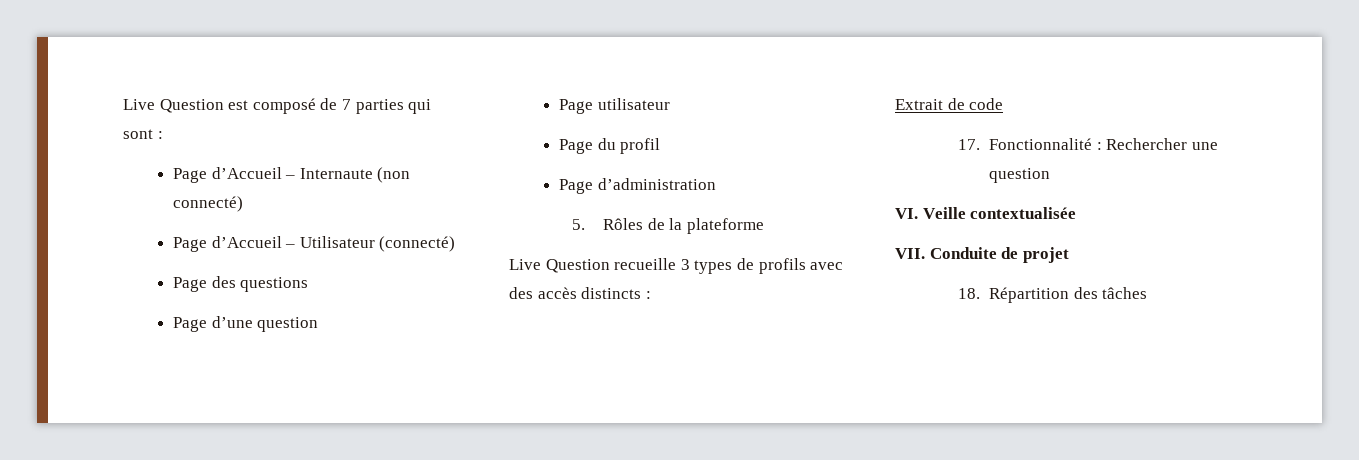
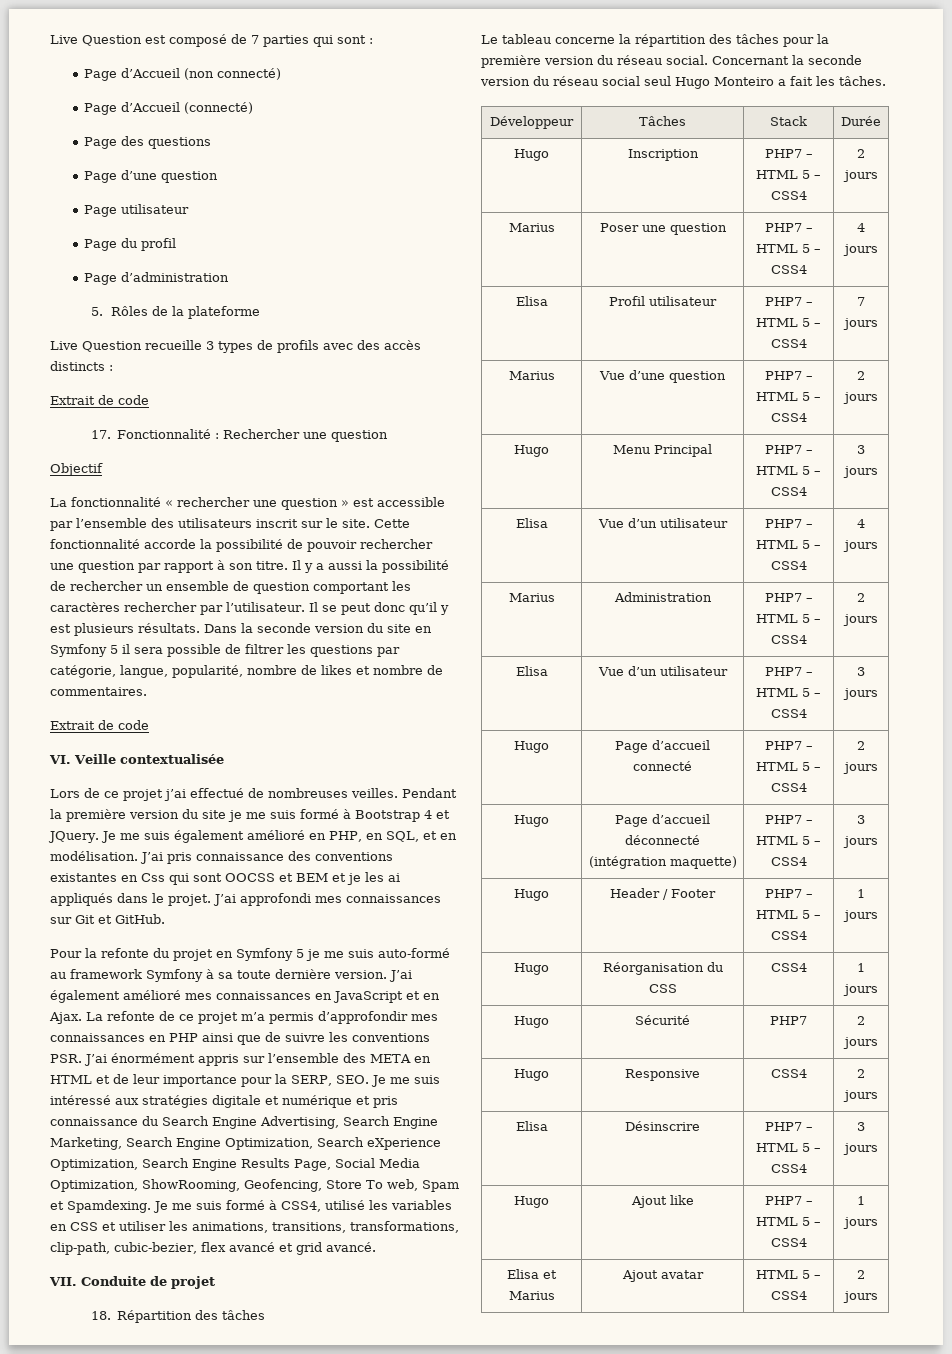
[285,168,373,179] – Internaute -> (180, 73) none
[285,236,375,248] – Utilisateur -> (180, 107) none
[895,207,1077,219] VI. Veille contextualisée -> [50,463,103,476] [50,497,445,510] [50,518,410,531] [50,539,433,552] [50,560,449,573] [50,581,411,594] [50,602,449,615] [50,623,432,636] [50,644,400,657] [50,665,443,678] [50,687,147,696] [50,720,149,730] [49,754,224,764] [50,788,457,801] [50,809,450,822] [48,830,457,843] [50,851,393,864] [50,872,400,885] [50,893,441,906] [50,914,165,924] [50,948,450,961] [50,969,412,982] [50,990,440,1003] [49,1011,438,1024] [50,1032,430,1045] [50,1053,431,1066] [50,1074,440,1087] [50,1095,398,1108] [50,1116,438,1129] [50,1137,441,1150] [50,1158,420,1171] [50,1179,459,1192] [50,1200,452,1213] [50,1221,459,1233] [50,1242,376,1255] Objectif // La fonctionnalité « rechercher une question » est accessible par l’ensemble des utilisateurs inscrit sur le site. Cette fonctionnalité accorde la possibilité de pouvoir rechercher une question par rapport à son titre. Il y a aussi la possibilité de rechercher un ensemble de question comportant les caractères rechercher par l’utilisateur. Il se peut donc qu’il y est plusieurs résultats. Dans la seconde version du site en Symfony 5 il sera possible de filtrer les questions par catégorie, langue, popularité, nombre de likes et nombre de commentaires. // Extrait de code // VI. Veille contextualisée // Lors de ce projet j’ai effectué de nombreuses veilles. Pendant la première version du site je me suis formé à Bootstrap 4 et JQuery. Je me suis également amélioré en PHP, en SQL, et en modélisation. J’ai pris connaissance des conventions existantes en Css qui sont OOCSS et BEM et je les ai appliqués dans le projet. J’ai approfondi mes connaissances sur Git et GitHub. // Pour la refonte du projet en Symfony 5 je me suis auto-formé au framework Symfony à sa toute dernière version. J’ai également amélioré mes connaissances en JavaScript et en Ajax. La refonte de ce projet m’a permis d’approfondir mes connaissances en PHP ainsi que de suivre les conventions PSR. J’ai énormément appris sur l’ensemble des META en HTML et de leur importance pour la SERP, SEO. Je me suis intéressé aux stratégies digitale et numérique et pris connaissance du Search Engine Advertising, Search Engine Marketing, Search Engine Optimization, Search eXperience Optimization, Search Engine Results Page, Social Media Optimization, ShowRooming, Geofencing, Store To web, Spam et Spamdexing. Je me suis formé à CSS4, utilisé les variables en CSS et utiliser les animations, transitions, transformations, clip-path, cubic-bezier, flex avancé et grid avancé.
(1148, 293) none -> [481,34,829,47] [481,55,862,68] [480,76,886,89] [490,116,574,129] [639,116,686,126] [770,116,807,126] [841,116,881,126] [514,149,549,161] [627,149,699,161] [764,149,813,158] [756,170,821,179] [770,191,807,200] [857,149,865,158] [842,170,878,182] [508,223,555,232] [599,223,727,235] [764,223,813,232] [756,244,821,253] [770,265,807,274] [857,223,865,232] [842,244,878,256] [515,296,548,306] [609,296,717,306] [764,297,813,306] [756,318,821,327] [770,339,807,348] [857,297,865,306] [842,318,878,330] [508,371,555,380] [599,370,726,383] [764,371,813,380] [756,392,821,401] [770,413,807,422] [857,371,865,380] [842,392,878,404] [514,445,549,457] [613,444,712,457] [764,445,813,454] [756,466,821,475] [770,487,807,496] [857,445,865,454] [842,466,878,478] [515,518,548,528] [597,518,728,528] [764,519,813,528] [756,540,821,549] [770,561,807,570] [857,519,865,528] [842,540,878,552] [508,593,555,602] [613,592,712,602] [764,593,813,602] [756,614,821,623] [770,635,807,644] [857,593,865,602] [842,614,878,626] [515,666,548,676] [597,666,728,676] [764,667,813,676] [756,688,821,697] [770,709,807,718] [857,667,865,676] [842,688,878,700] [514,741,549,753] [615,740,710,753] [633,761,692,771] [764,741,813,750] [756,762,821,771] [770,783,807,792] [857,741,865,750] [842,762,878,774] [514,815,549,827] [615,814,710,827] [625,835,700,845] [588,856,737,869] [764,815,813,824] [756,836,821,845] [770,857,807,866] [857,815,865,824] [842,836,878,848] [514,889,549,901] [610,888,716,900] [764,889,813,898] [756,910,821,919] [770,931,807,940] [857,889,865,898] [842,910,878,922] [514,963,549,975] [602,962,723,975] [648,984,677,993] [770,963,807,972] [857,963,865,972] [842,984,878,996] [514,1016,549,1028] [635,1015,690,1025] [770,1016,807,1025] [857,1016,865,1025] [842,1037,878,1049] [514,1069,549,1081] [625,1069,700,1081] [770,1069,807,1078] [857,1069,865,1078] [842,1090,878,1102] [515,1121,548,1131] [625,1121,700,1131] [764,1122,813,1131] [756,1143,821,1152] [770,1164,807,1173] [857,1122,865,1131] [842,1143,878,1155] [514,1196,549,1208] [630,1195,694,1208] [764,1196,813,1205] [756,1217,821,1226] [770,1238,807,1247] [857,1196,865,1205] [842,1217,878,1229] [507,1269,557,1279] [508,1291,555,1300] [621,1270,704,1282] [756,1270,821,1279] [770,1291,807,1300] [857,1270,865,1279] [842,1291,878,1303] // Le tableau concerne la répartition des tâches pour la première version du réseau social. Concernant la seconde version du réseau social seul Hugo Monteiro a fait les tâches. // Développeur | Tâches | Stack | Durée // Hugo | Inscription | PHP7 – HTML 5 – CSS4 | 2 jours // Marius | Poser une question | PHP7 – HTML 5 – CSS4 | 4 jours // Elisa | Profil utilisateur | PHP7 – HTML 5 – CSS4 | 7 jours // Marius | Vue d’une question | PHP7 – HTML 5 – CSS4 | 2 jours // Hugo | Menu Principal | PHP7 – HTML 5 – CSS4 | 3 jours // Elisa | Vue d’un utilisateur | PHP7 – HTML 5 – CSS4 | 4 jours // Marius | Administration | PHP7 – HTML 5 – CSS4 | 2 jours // Elisa | Vue d’un utilisateur | PHP7 – HTML 5 – CSS4 | 3 jours // Hugo | Page d’accueil connecté | PHP7 – HTML 5 – CSS4 | 2 jours // Hugo | Page d’accueil déconnecté (intégration maquette) | PHP7 – HTML 5 – CSS4 | 3 jours // Hugo | Header / Footer | PHP7 – HTML 5 – CSS4 | 1 jours // Hugo | Réorganisation du CSS | CSS4 | 1 jours // Hugo | Sécurité | PHP7 | 2 jours // Hugo | Responsive | CSS4 | 2 jours // Elisa | Désinscrire | PHP7 – HTML 5 – CSS4 | 3 jours // Hugo | Ajout like | PHP7 – HTML 5 – CSS4 | 1 jours // Elisa et Marius | Ajout avatar | HTML 5 – CSS4 | 2 jours

